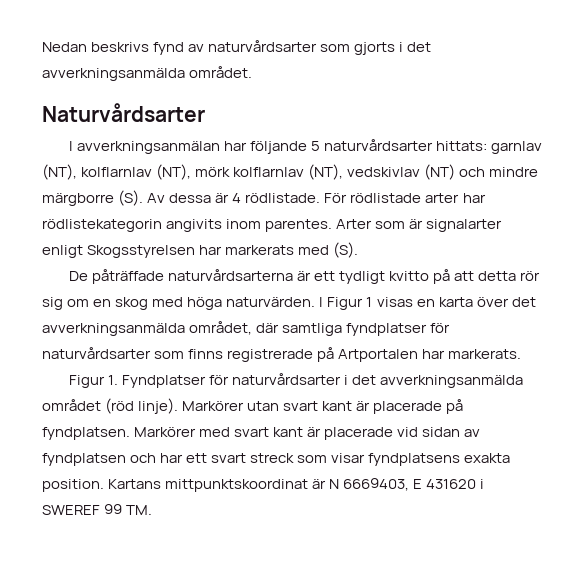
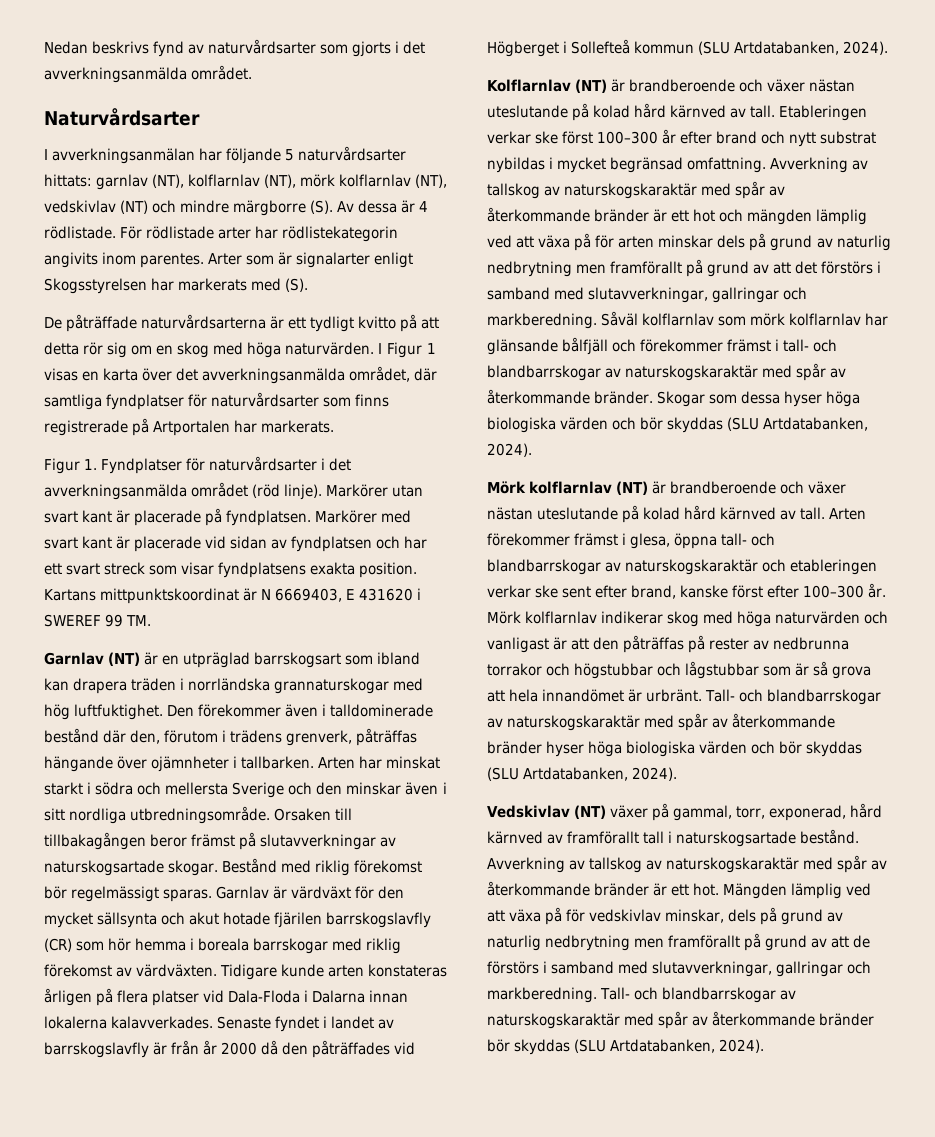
(153, 510) none -> [44,652,421,668] [44,678,424,694] [44,704,434,720] [44,728,418,746] [44,756,441,772] [44,782,447,798] [44,806,353,824] [44,832,397,850] [44,858,423,876] [44,886,405,902] [44,912,432,928] [44,938,402,954] [44,964,448,980] [44,988,409,1006] [44,1016,395,1032] [44,1040,416,1058] [487,39,889,57] [487,79,856,93] [487,103,868,121] [487,129,877,147] [487,157,869,173] [487,181,786,199] [487,207,868,225] [487,233,891,251] [487,259,882,277] [487,287,808,303] [487,311,889,329] [487,337,838,355] [487,363,847,381] [487,389,861,407] [487,417,869,433] [487,443,532,457] [487,481,847,495] [487,505,867,523] [487,533,776,549] [487,559,878,575] [487,583,887,599] [487,611,889,627] [487,635,850,653] [487,661,872,679] [487,689,882,705] [487,713,836,731] [487,741,863,757] [487,767,678,781] [487,803,883,821] [487,829,860,847] [487,855,888,873] [487,881,872,899] [487,907,844,925] [487,933,871,951] [487,961,872,977] [487,987,797,1003] [487,1011,875,1029] [487,1039,765,1055] // Garnlav (NT) är en utpräglad barrskogsart som ibland kan drapera träden i norrländska grannaturskogar med hög luftfuktighet. Den förekommer även i talldominerade bestånd där den, förutom i trädens grenverk, påträffas hängande över ojämnheter i tallbarken. Arten har minskat starkt i södra och mellersta Sverige och den minskar även i sitt nordliga utbredningsområde. Orsaken till tillbakagången beror främst på slutavverkningar av naturskogsartade skogar. Bestånd med riklig förekomst bör regelmässigt sparas. Garnlav är värdväxt för den mycket sällsynta och akut hotade fjärilen barrskogslavfly (CR) som hör hemma i boreala barrskogar med riklig förekomst av värdväxten. Tidigare kunde arten konstateras årligen på flera platser vid Dala-Floda i Dalarna innan lokalerna kalavverkades. Senaste fyndet i landet av barrskogslavfly är från år 2000 då den påträffades vid Högberget i Sollefteå kommun (SLU Artdatabanken, 2024). // Kolflarnlav (NT) är brandberoende och växer nästan uteslutande på kolad hård kärnved av tall. Etableringen verkar ske först 100–300 år efter brand och nytt substrat nybildas i mycket begränsad omfattning. Avverkning av tallskog av naturskogskaraktär med spår av återkommande bränder är ett hot och mängden lämplig ved att växa på för arten minskar dels på grund av naturlig nedbrytning men framförallt på grund av att det förstörs i samband med slutavverkningar, gallringar och markberedning. Såväl kolflarnlav som mörk kolflarnlav har glänsande bålfjäll och förekommer främst i tall- och blandbarrskogar av naturskogskaraktär med spår av återkommande bränder. Skogar som dessa hyser höga biologiska värden och bör skyddas (SLU Artdatabanken, 2024). // Mörk kolflarnlav (NT) är brandberoende och växer nästan uteslutande på kolad hård kärnved av tall. Arten förekommer främst i glesa, öppna tall- och blandbarrskogar av naturskogskaraktär och etableringen verkar ske sent efter brand, kanske först efter 100–300 år. Mörk kolflarnlav indikerar skog med höga naturvärden och vanligast är att den påträffas på rester av nedbrunna torrakor och högstubbar och lågstubbar som är så grova att hela innandömet är urbränt. Tall- och blandbarrskogar av naturskogskaraktär med spår av återkommande bränder hyser höga biologiska värden och bör skyddas (SLU Artdatabanken, 2024). // Vedskivlav (NT) växer på gammal, torr, exponerad, hård kärnved av framförallt tall i naturskogsartade bestånd. Avverkning av tallskog av naturskogskaraktär med spår av återkommande bränder är ett hot. Mängden lämplig ved att växa på för vedskivlav minskar, dels på grund av naturlig nedbrytning men framförallt på grund av att de förstörs i samband med slutavverkningar, gallringar och markberedning. Tall- och blandbarrskogar av naturskogskaraktär med spår av återkommande bränder bör skyddas (SLU Artdatabanken, 2024).

